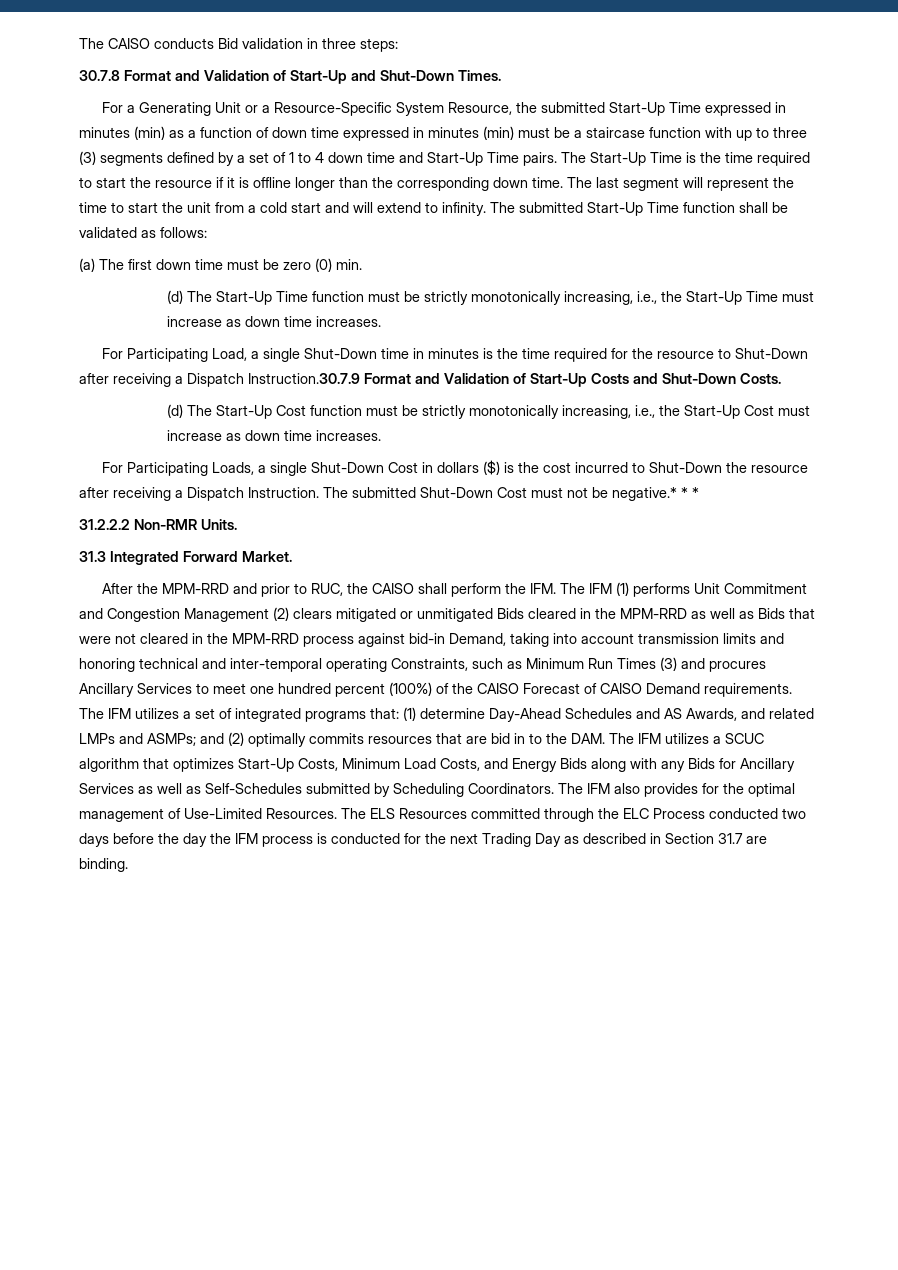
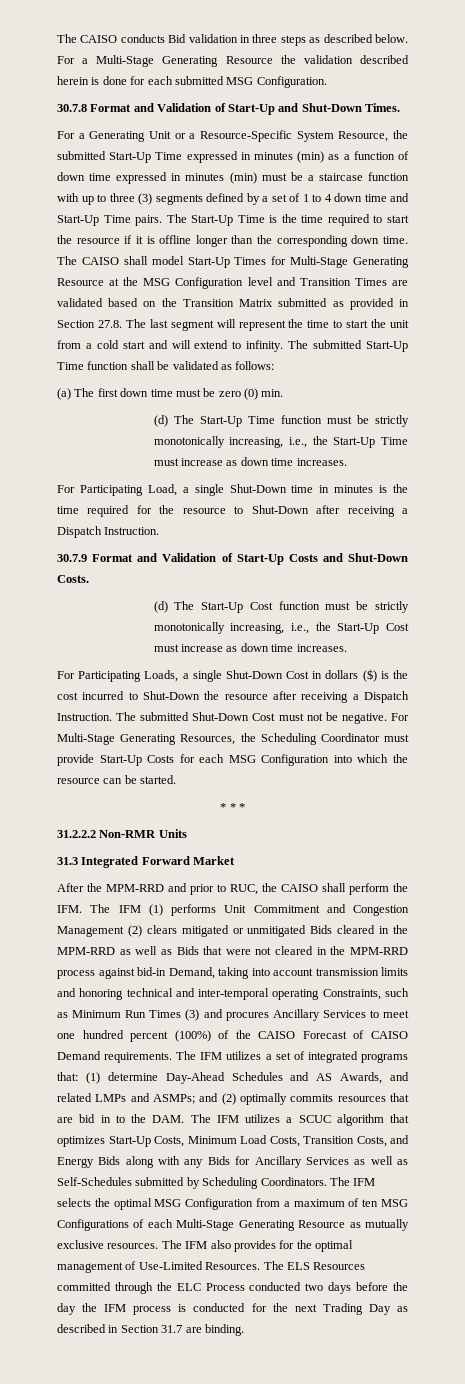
[360,38,398,52] steps: -> [280,34,408,46] [57,55,409,67] [57,76,327,88] steps as described below. For a Multi-Stage Generating Resource the validation described herein is done for each submitted MSG Configuration.
(592, 182) none -> [81,256,409,268] [57,277,408,289] [57,298,410,310] [57,319,146,328] CAISO shall model Start-Up Times for Multi-Stage Generating Resource at the MSG Configuration level and Transition Times are validated based on the Transition Matrix submitted as provided in Section 27.8. The
[248,373,360,384] Instruction.30.7.9 -> [104,527,160,535] [57,554,87,562] Instruction. // 30.7.9
[612,487,677,501] negative.* -> [341,713,409,724] [57,733,409,745] [57,754,408,766] [57,775,177,784] [220,803,227,811] negative. For Multi-Stage Generating Resources, the Scheduling Coordinator must provide Start-Up Costs for each MSG Configuration into which the resource can be started. // *
[201,519,237,530] Units. -> [158,829,187,838] Units
[242,551,292,562] Market. -> [193,856,236,865] Market
(480, 764) none -> [303,1136,387,1147] Transition Costs,
(610, 788) none -> [57,1198,409,1210] [57,1219,409,1231] [57,1240,208,1249] selects the optimal MSG Configuration from a maximum of ten MSG Configurations of each Multi-Stage Generating Resource as mutually exclusive resources. The IFM

